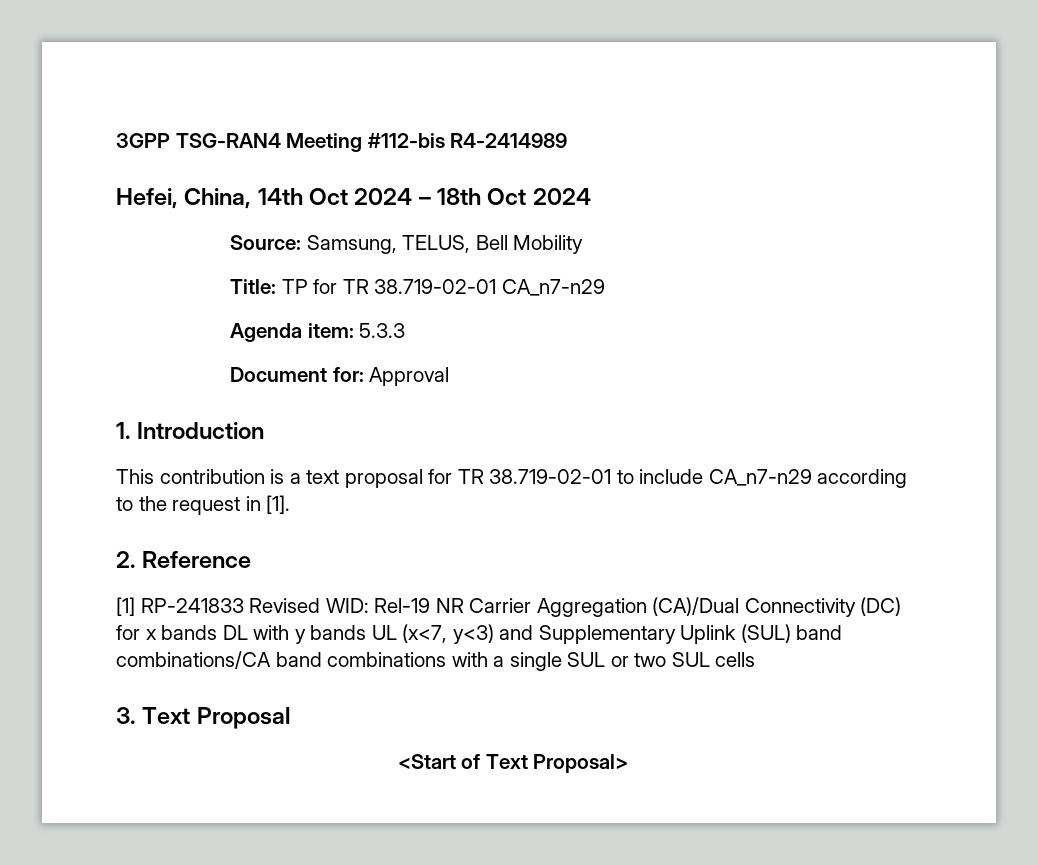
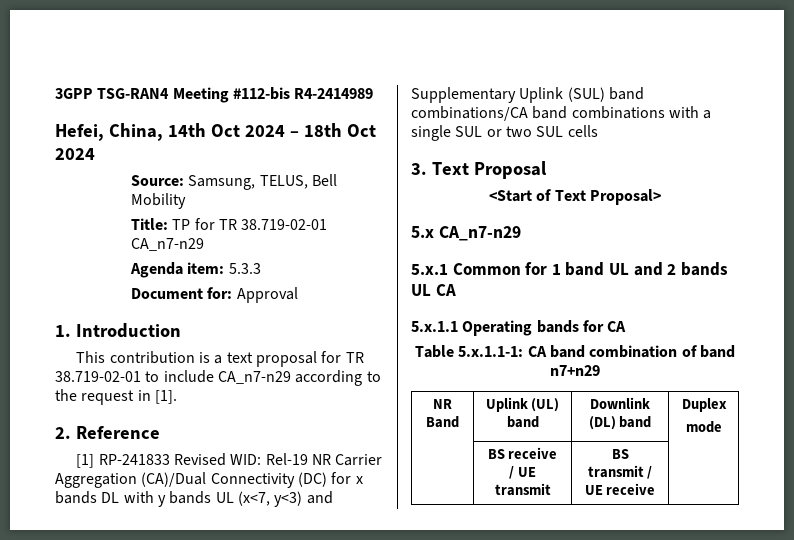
(629, 763) none -> [411,226,521,241] [411,262,728,276] [411,284,456,296] [411,320,627,336] [415,345,735,358] [550,365,600,376] [433,399,452,409] [426,416,459,428] [485,397,560,412] [506,416,539,428] [590,397,650,409] [588,416,652,430] [681,398,727,412] [685,421,722,433] [487,447,558,459] [509,466,536,479] [494,483,551,496] [611,449,629,459] [587,465,653,479] [584,483,656,495] // 5.x CA_n7-n29 // 5.x.1 Common for 1 band UL and 2 bands UL CA // 5.x.1.1 Operating bands for CA // Table 5.x.1.1-1: CA band combination of band n7+n29 // NR Band | Uplink (UL) band | Downlink (DL) band | Duplex // mode // | BS receive / UE transmit | BS transmit / UE receive |

